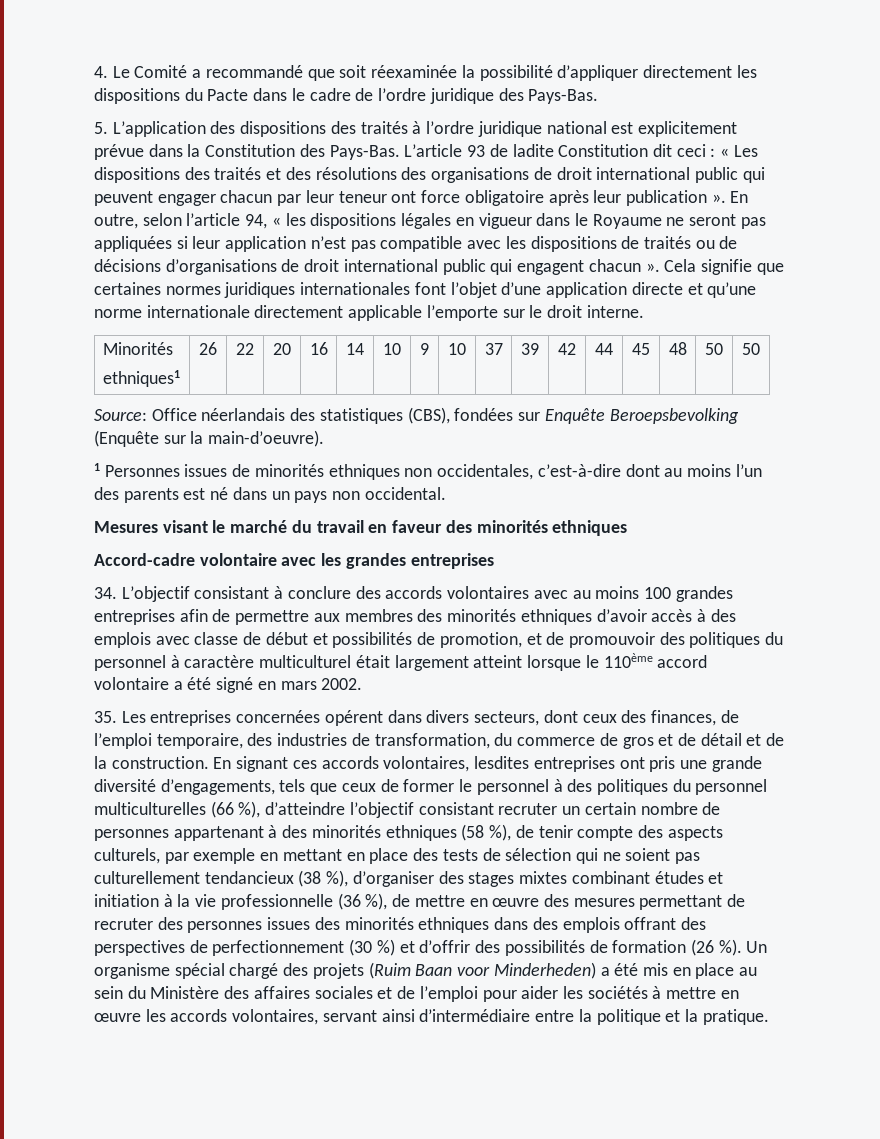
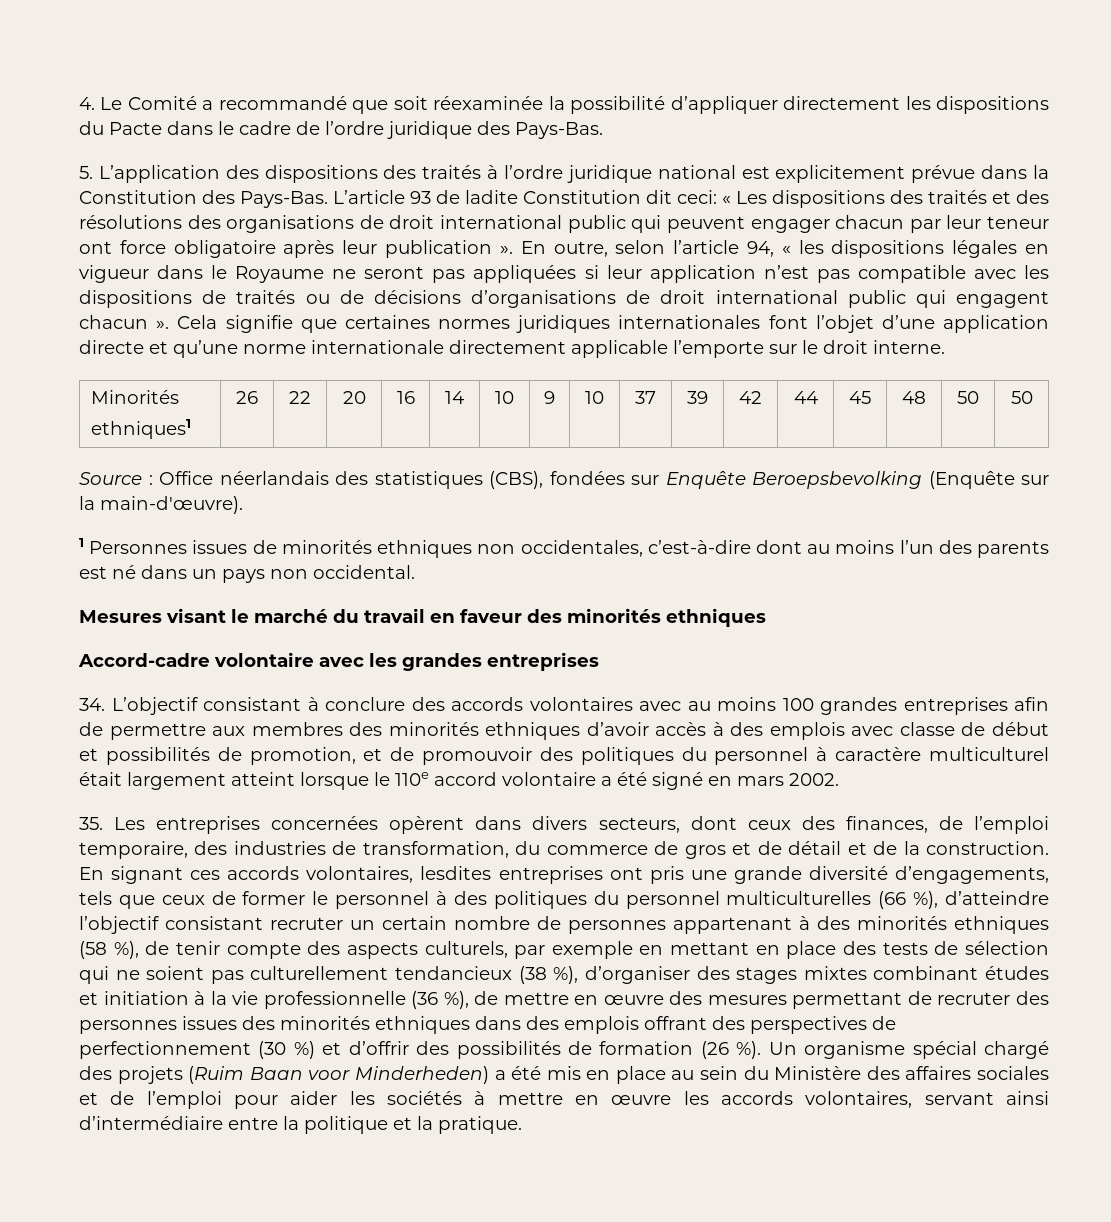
[676,144,716,157] ceci : -> [677,190,717,204] ceci:
[94,409,147,421] Source: -> [79,472,153,485] Source :
[208,430,325,447] main-d’oeuvre). -> [100,496,243,514] main-d'œuvre).
[603,653,653,668] 110ème -> [395,772,429,786] 110e
[324,710,383,726] opérent -> [389,816,465,834] opèrent

